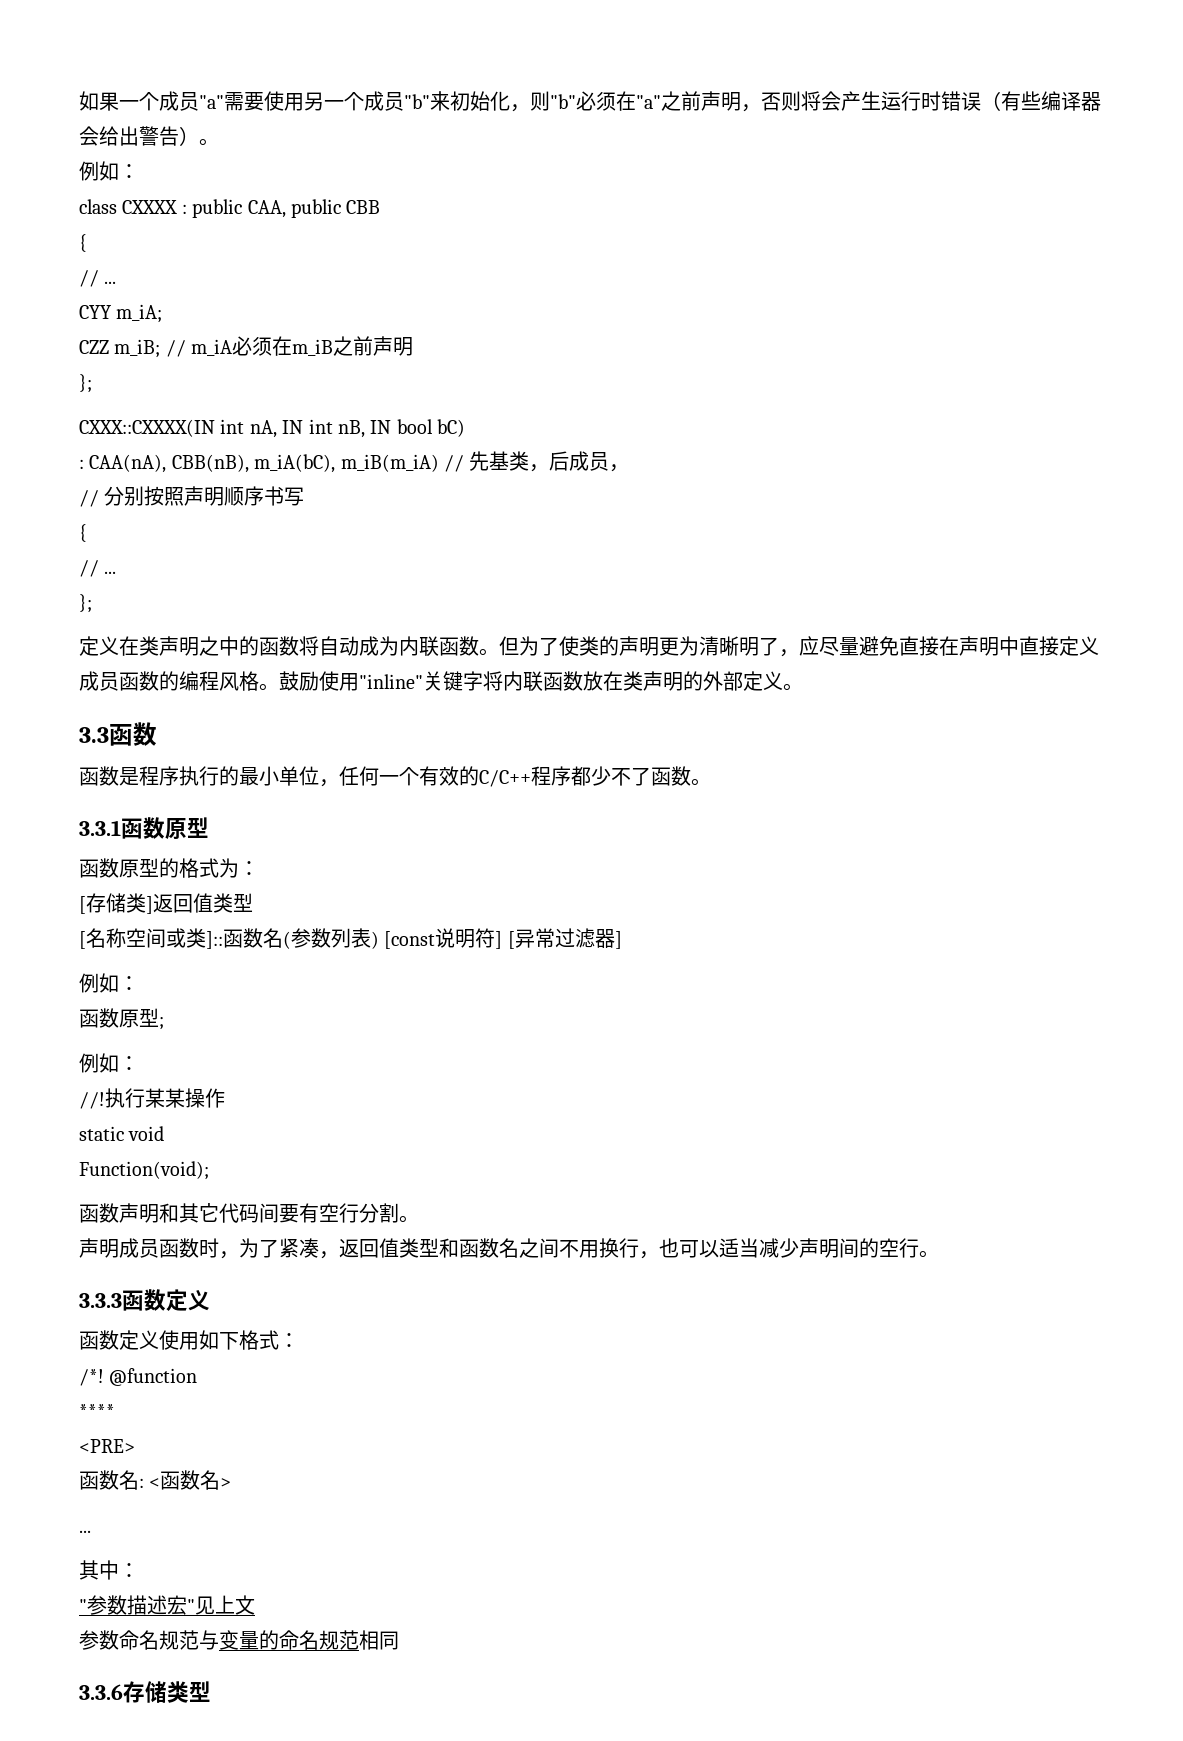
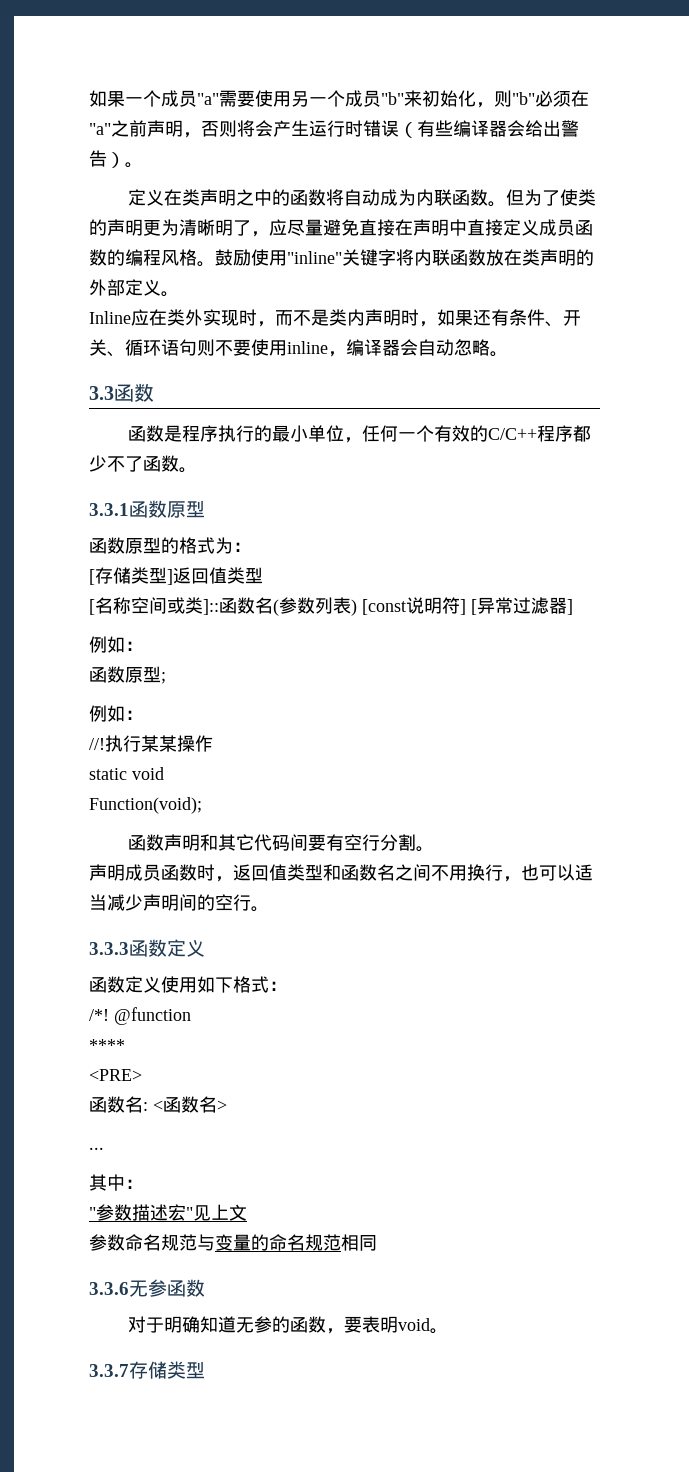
[79,161,139,181] [79,199,381,218] [79,234,87,252] [79,270,117,287] [79,304,163,323] [79,336,414,358] [79,374,92,393] [79,419,466,438] [79,451,630,473] [79,486,305,507] [79,524,87,542] [79,560,117,577] [79,594,92,613] // 例如： // class CXXXX : public CAA, public CBB // { // // ... // CYY m_iA; // CZZ m_iB; // m_iA必须在m_iB之前声明 // }; // CXXX::CXXXX(IN int nA, IN int nB, IN bool bC) // : CAA(nA), CBB(nB), m_iA(bC), m_iB(m_iA) // 先基类，后成员， // // 分别按照声明顺序书写 // { // // ... // }; -> (143, 165) none
(803, 687) none -> [89,309,581,327] [89,339,508,357] // Inline应在类外实现时，而不是类内声明时，如果还有条件、开关、循环语句则不要使用inline，编译器会自动忽略。
(146, 903) none -> [149,567,167,584] 型
[239,1238,339,1259] 为了紧凑， -> (233, 879) none
(123, 1692) none -> [129,1279,205,1297] [128,1316,449,1334] [89,1364,129,1377] 无参函数 // 对于明确知道无参的函数，要表明void。 // 3.3.7

